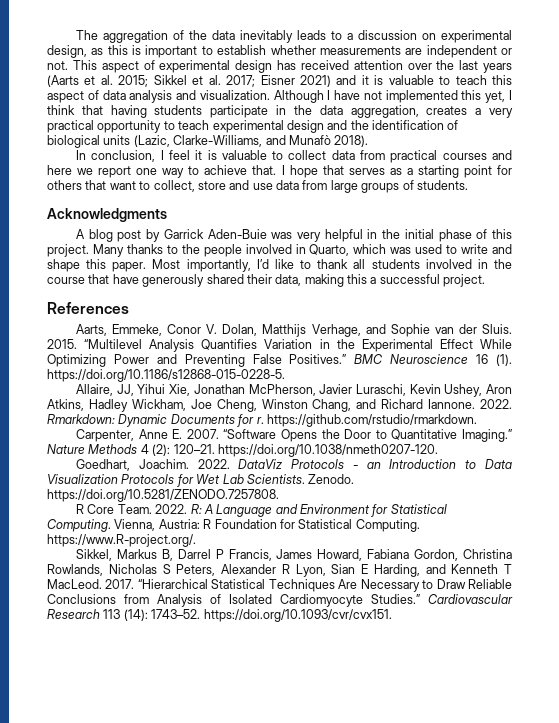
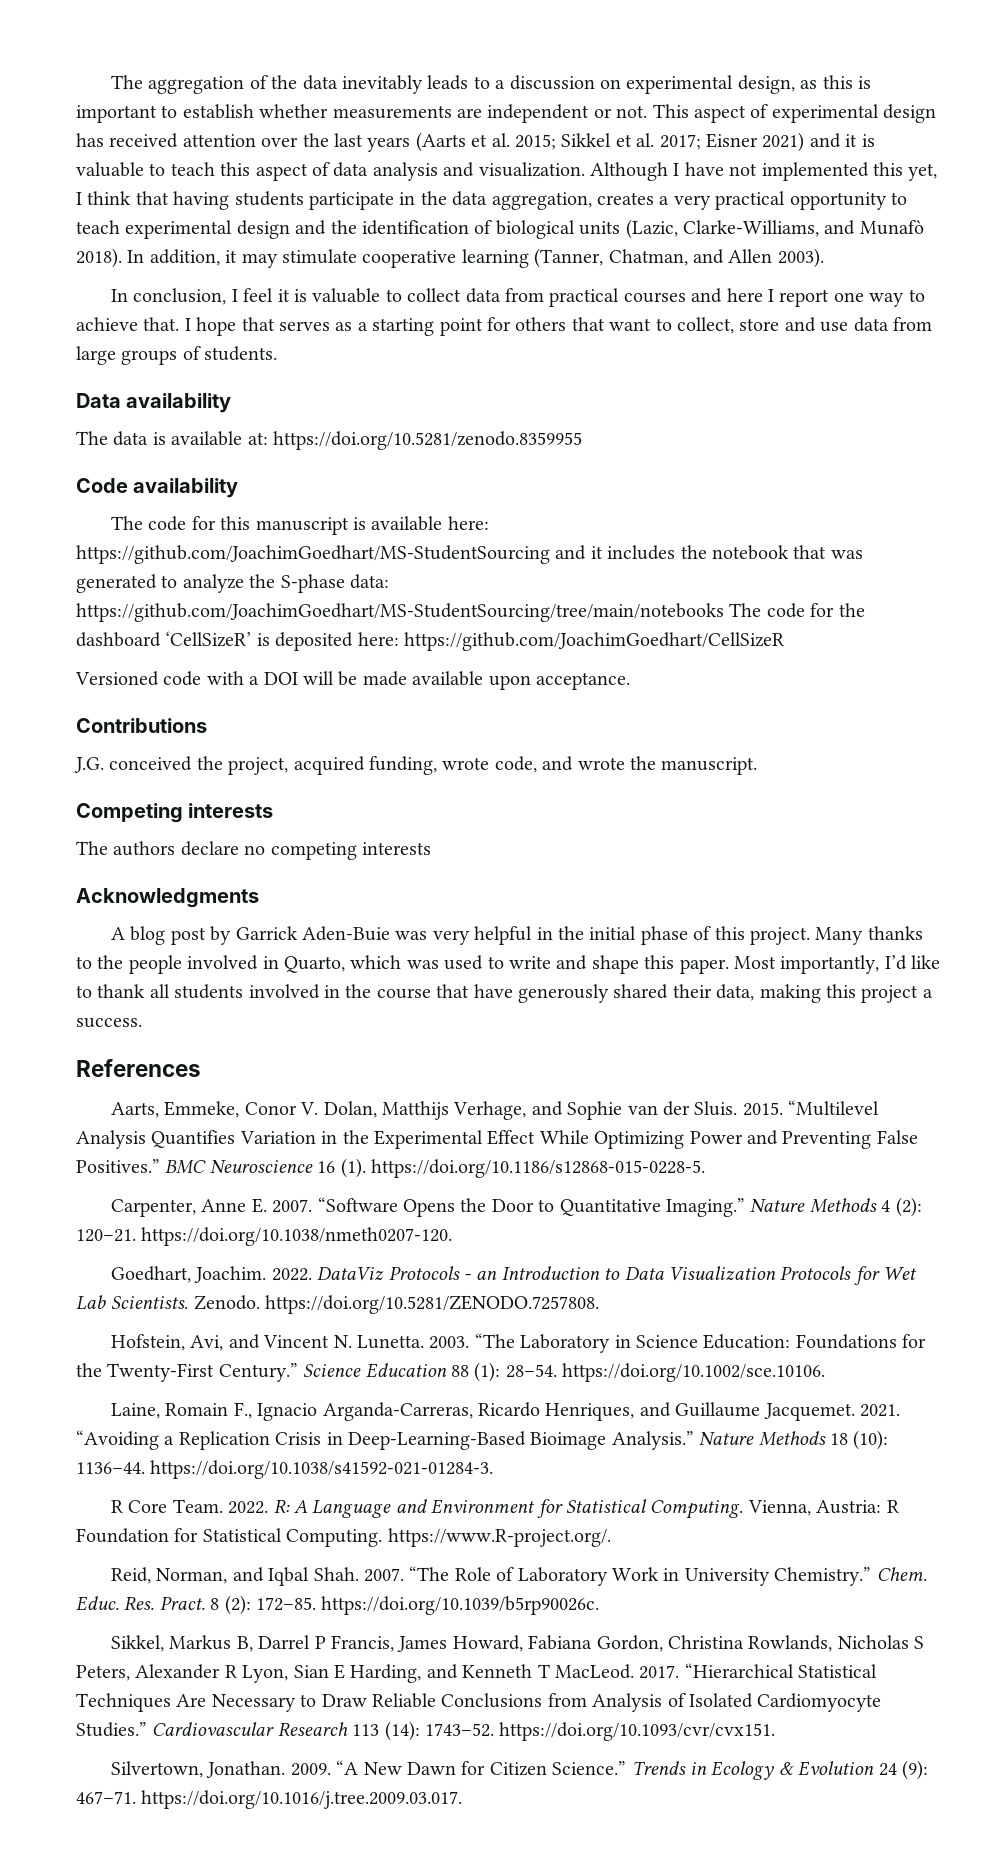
(369, 141) none -> [127,248,824,268] In addition, it may stimulate cooperative learning (Tanner, Chatman, and Allen 2003).
[77,168,94,175] we -> [768,289,775,302] I
(468, 185) none -> [76,393,232,413] [76,431,582,450] [76,478,239,498] [111,516,489,535] [76,545,863,564] [76,574,389,593] [76,603,865,622] [76,631,784,651] [75,671,630,690] [76,718,207,733] [74,756,758,775] [76,803,274,823] [76,841,431,860] // Data availability // The data is available at: https://doi.org/10.5281/zenodo.8359955 // Code availability // The code for this manuscript is available here: https://github.com/JoachimGoedhart/MS-StudentSourcing and it includes the notebook that was generated to analyze the S-phase data: https://github.com/JoachimGoedhart/MS-StudentSourcing/tree/main/notebooks The code for the dashboard ‘CellSizeR’ is deposited here: https://github.com/JoachimGoedhart/CellSizeR // Versioned code with a DOI will be made available upon acceptance. // Contributions // J.G. conceived the project, acquired funding, wrote code, and wrote the manuscript. // Competing interests // The authors declare no competing interests
[370,274,486,287] a successful project. -> [861,985,933,1003] [76,1018,142,1028] project a success.
[76,384,512,397] [47,399,512,412] [47,414,477,427] // Allaire, JJ, Yihui Xie, Jonathan McPherson, Javier Luraschi, Kevin Ushey, Aron Atkins, Hadley Wickham, Joe Cheng, Winston Chang, and Richard Iannone. 2022. Rmarkdown: Dynamic Documents for r. https://github.com/rstudio/rmarkdown. -> (705, 1168) none
(279, 495) none -> [111,1333,927,1353] [76,1362,826,1382] [111,1402,901,1421] [76,1430,889,1450] [76,1460,494,1479] // Hofstein, Avi, and Vincent N. Lunetta. 2003. “The Laboratory in Science Education: Foundations for the Twenty-First Century.” Science Education 88 (1): 28–54. https://doi.org/10.1002/sce.10106. // Laine, Romain F., Ignacio Arganda-Carreras, Ricardo Henriques, and Guillaume Jacquemet. 2021. “Avoiding a Replication Crisis in Deep-Learning-Based Bioimage Analysis.” Nature Methods 18 (10): 1136–44. https://doi.org/10.1038/s41592-021-01284-3.
(196, 540) none -> [111,1566,927,1586] [76,1595,600,1615] // Reid, Norman, and Iqbal Shah. 2007. “The Role of Laboratory Work in University Chemistry.” Chem. Educ. Res. Pract. 8 (2): 172–85. https://doi.org/10.1039/b5rp90026c.
(392, 615) none -> [111,1760,929,1780] [76,1790,463,1809] // Silvertown, Jonathan. 2009. “A New Dawn for Citizen Science.” Trends in Ecology & Evolution 24 (9): 467–71. https://doi.org/10.1016/j.tree.2009.03.017.

